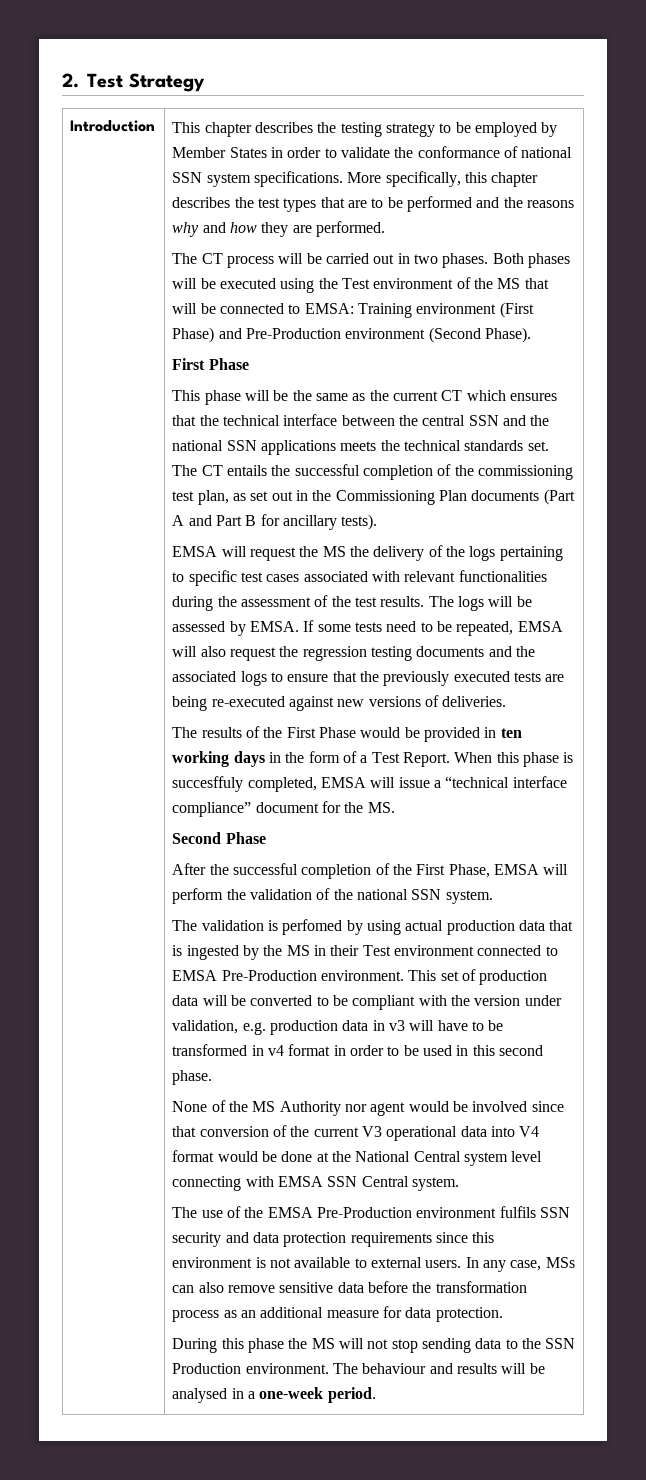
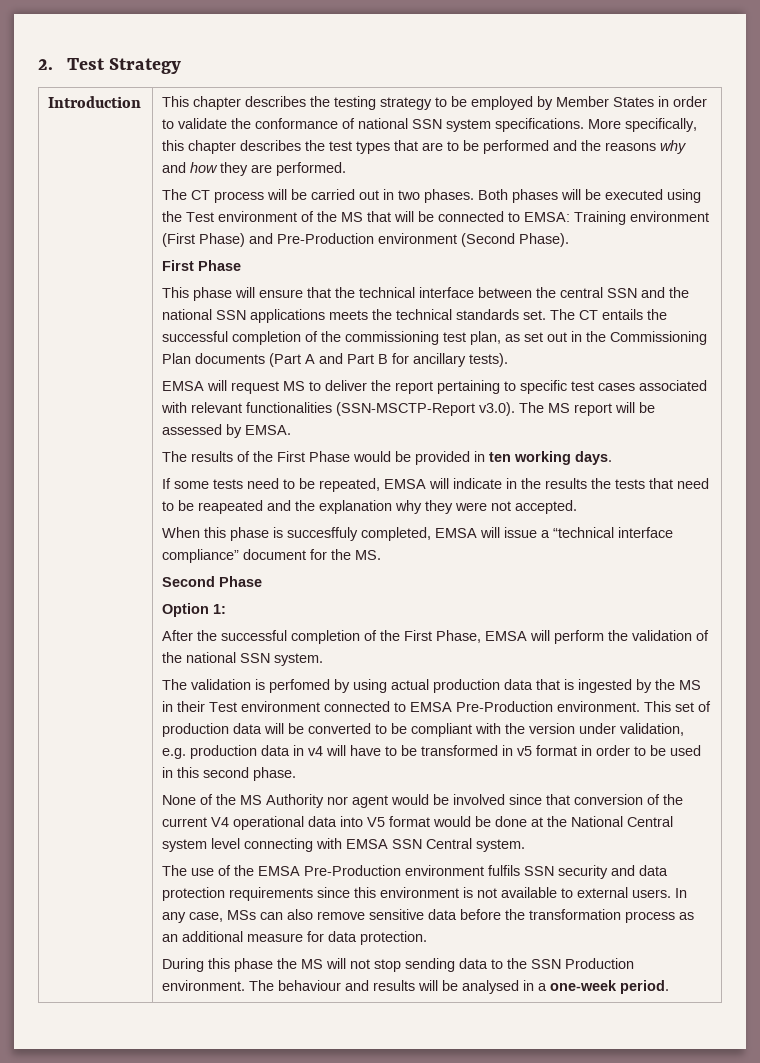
[273,390,557,401] be the same as the current CT which ensures -> [259,289,304,298] ensure
[299,545,496,561] the MS the delivery of the logs -> [283,380,434,394] MS to deliver the report
[172,595,484,611] during the assessment of the test results. The logs -> [336,402,613,416] (SSN-MSCTP-Report v3.0). The MS report
[303,620,563,636] [172,646,535,661] [172,671,565,686] [172,695,507,711] If some tests need to be repeated, EMSA will also request the regression testing documents and the associated logs to ensure that the previously executed tests are being re-executed against new versions of deliveries. -> (292, 430) none
[233,751,450,767] days in the form of a Test Report. -> [575,451,613,465] [162,478,710,492] [162,500,578,514] days. // If some tests need to be repeated, EMSA will indicate in the results the tests that need to be reapeated and the explanation why they were not accepted. //
(266, 838) none -> [162,603,227,617] // Option 1:
[388,1020,405,1031] v3 -> [308,746,324,756] v4
[267,1045,284,1056] v4 -> [517,746,533,756] v5
[361,1126,382,1137] V3 -> [211,817,230,827] V4
[519,1126,540,1137] V4 -> [367,817,386,827] V5

